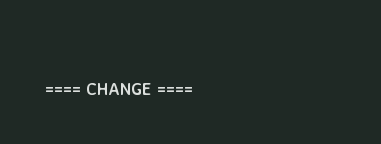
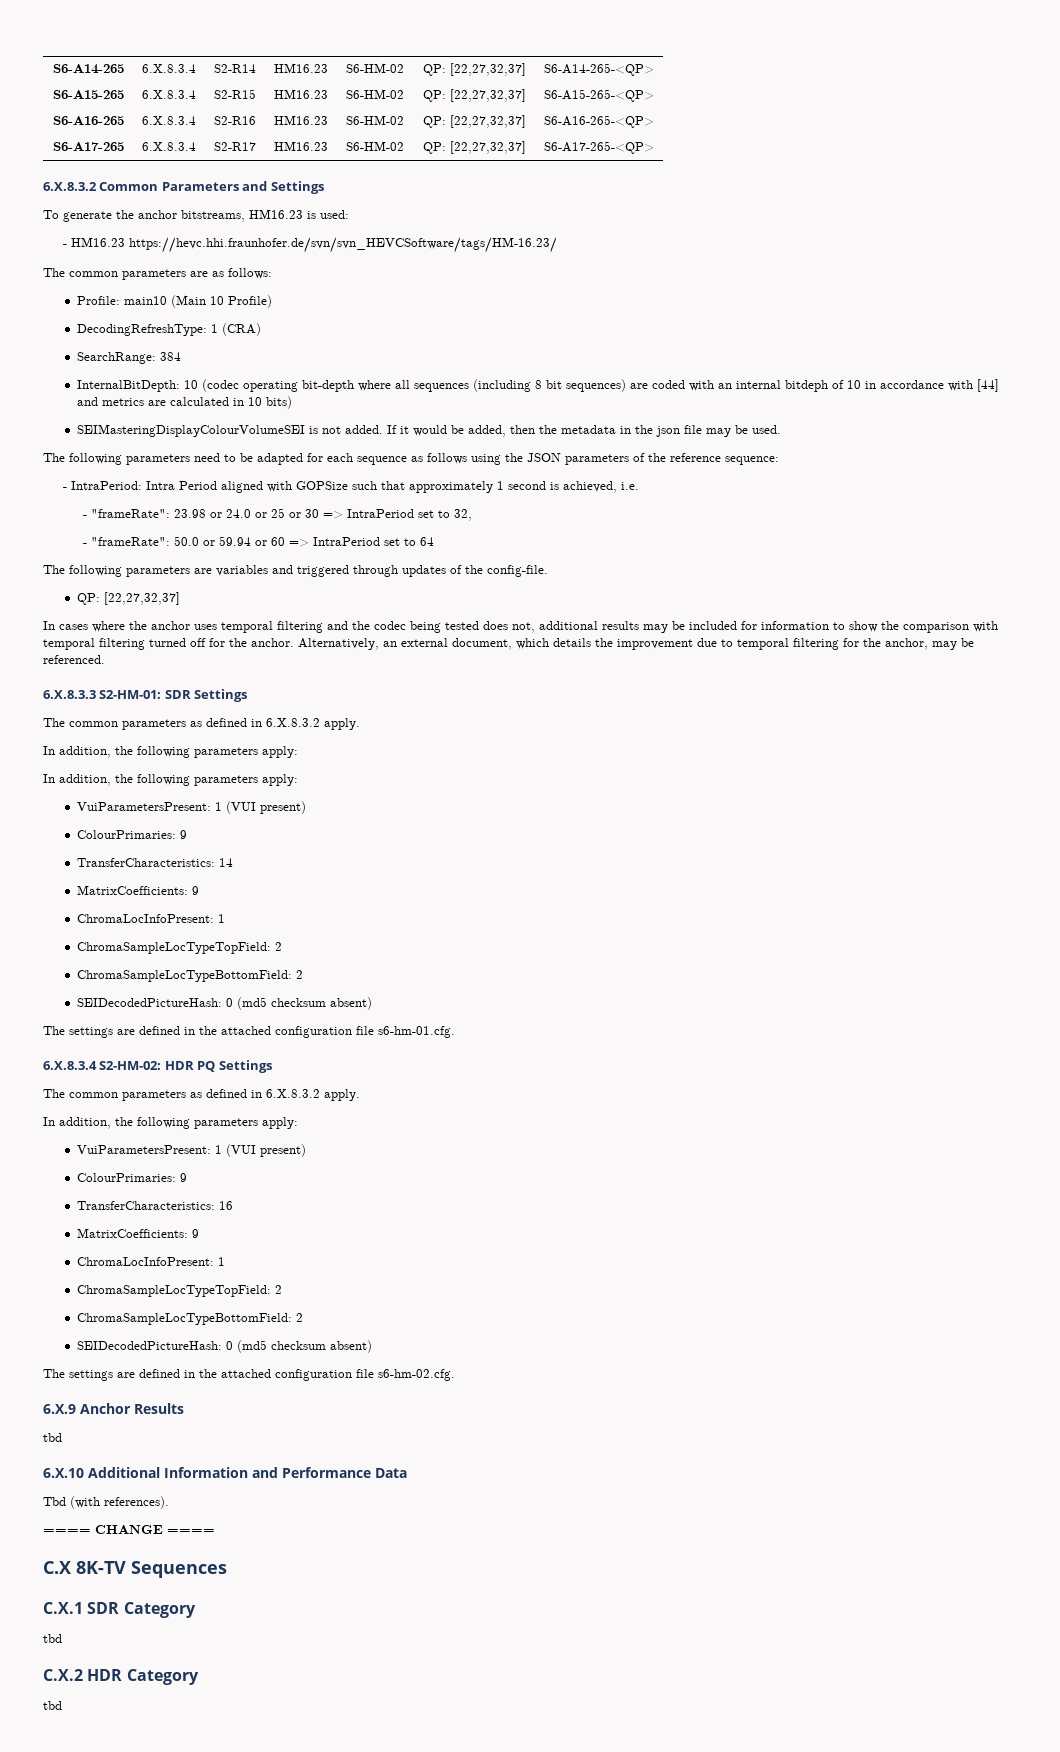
[45,83,193,95] ==== CHANGE ==== -> [52,64,124,74] [141,64,196,73] [213,64,256,73] [273,63,328,73] [346,63,404,73] [422,63,526,76] [543,63,654,76] [52,90,124,99] [141,90,196,99] [213,89,256,99] [273,89,328,99] [346,89,404,99] [422,89,526,102] [543,89,654,102] [52,116,124,125] [141,116,196,125] [213,116,256,125] [273,115,328,125] [346,115,404,125] [422,115,526,128] [543,115,654,128] [52,142,124,151] [141,142,196,151] [213,142,256,151] [273,141,328,151] [346,141,404,151] [422,141,526,154] [543,141,654,154] [43,181,324,194] [43,209,349,222] [62,237,557,253] [43,268,272,280] [77,295,273,308] [77,323,262,336] [77,352,182,364] [77,379,1000,392] [77,396,293,409] [77,424,782,437] [43,453,779,465] [62,481,639,493] [82,508,472,521] [82,536,434,547] [43,565,548,577] [77,592,181,605] [43,621,998,633] [43,638,974,650] [43,655,105,664] [43,689,248,702] [43,718,360,730] [43,746,298,758] [43,774,298,786] [77,801,307,814] [77,830,188,839] [77,858,234,867] [77,885,200,895] [77,914,226,923] [77,942,283,954] [77,970,304,982] [77,997,373,1010] [43,1026,455,1038] [43,1060,272,1073] [43,1089,360,1101] [43,1117,298,1129] [77,1144,307,1157] [77,1173,188,1182] [77,1201,234,1210] [77,1228,200,1238] [77,1257,226,1266] [77,1285,283,1297] [77,1313,304,1325] [77,1340,373,1353] [43,1369,455,1381] [43,1403,184,1414] [43,1433,62,1442] [43,1467,407,1478] [43,1496,169,1509] [43,1525,215,1534] [43,1561,227,1578] [43,1602,196,1618] [43,1634,62,1643] [43,1669,199,1685] [43,1701,62,1710] S6-A14-265 | 6.X.8.3.4 | S2-R14 | HM16.23 | S6-HM-02 | QP: [22,27,32,37] | S6-A14-265-<QP> // S6-A15-265 | 6.X.8.3.4 | S2-R15 | HM16.23 | S6-HM-02 | QP: [22,27,32,37] | S6-A15-265-<QP> // S6-A16-265 | 6.X.8.3.4 | S2-R16 | HM16.23 | S6-HM-02 | QP: [22,27,32,37] | S6-A16-265-<QP> // S6-A17-265 | 6.X.8.3.4 | S2-R17 | HM16.23 | S6-HM-02 | QP: [22,27,32,37] | S6-A17-265-<QP> // 6.X.8.3.2 Common Parameters and Settings // To generate the anchor bitstreams, HM16.23 is used: // - HM16.23 https://hevc.hhi.fraunhofer.de/svn/svn_HEVCSoftware/tags/HM-16.23/ // The common parameters are as follows: // Profile: main10 (Main 10 Profile) // DecodingRefreshType: 1 (CRA) // SearchRange: 384 // InternalBitDepth: 10 (codec operating bit-depth where all sequences (including 8 bit sequences) are coded with an internal bitdeph of 10 in accordance with [44] and metrics are calculated in 10 bits) // SEIMasteringDisplayColourVolumeSEI is not added. If it would be added, then the metadata in the json file may be used. // The following parameters need to be adapted for each sequence as follows using the JSON parameters of the reference sequence: // - IntraPeriod: Intra Period aligned with GOPSize such that approximately 1 second is achieved, i.e. // - "frameRate": 23.98 or 24.0 or 25 or 30 => IntraPeriod set to 32, // - "frameRate": 50.0 or 59.94 or 60 => IntraPeriod set to 64 // The following parameters are variables and triggered through updates of the config-file. // QP: [22,27,32,37] // In cases where the anchor uses temporal filtering and the codec being tested does not, additional results may be included for information to show the comparison with temporal filtering turned off for the anchor. Alternatively, an external document, which details the improvement due to temporal filtering for the anchor, may be referenced. // 6.X.8.3.3 S2-HM-01: SDR Settings // The common parameters as defined in 6.X.8.3.2 apply. // In addition, the following parameters apply: // In addition, the following parameters apply: // VuiParametersPresent: 1 (VUI present) // ColourPrimaries: 9 // TransferCharacteristics: 14 // MatrixCoefficients: 9 // ChromaLocInfoPresent: 1 // ChromaSampleLocTypeTopField: 2 // ChromaSampleLocTypeBottomField: 2 // SEIDecodedPictureHash: 0 (md5 checksum absent) // The settings are defined in the attached configuration file s6-hm-01.cfg. // 6.X.8.3.4 S2-HM-02: HDR PQ Settings // The common parameters as defined in 6.X.8.3.2 apply. // In addition, the following parameters apply: // VuiParametersPresent: 1 (VUI present) // ColourPrimaries: 9 // TransferCharacteristics: 16 // MatrixCoefficients: 9 // ChromaLocInfoPresent: 1 // ChromaSampleLocTypeTopField: 2 // ChromaSampleLocTypeBottomField: 2 // SEIDecodedPictureHash: 0 (md5 checksum absent) // The settings are defined in the attached configuration file s6-hm-02.cfg. // 6.X.9 Anchor Results // tbd // 6.X.10 Additional Information and Performance Data // Tbd (with references). // ==== CHANGE ==== // C.X 8K-TV Sequences // C.X.1 SDR Category // tbd // C.X.2 HDR Category // tbd

